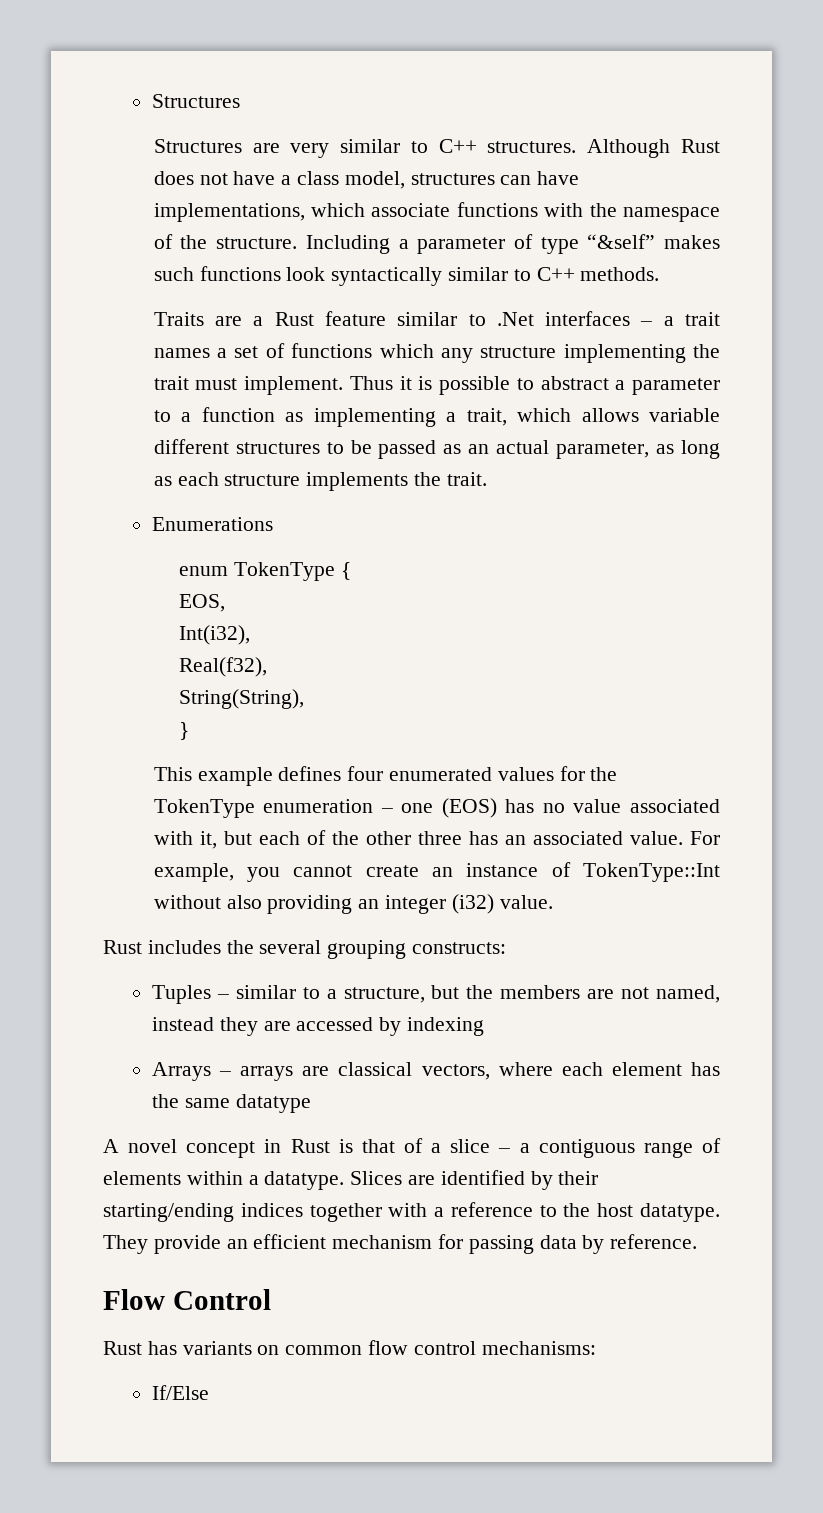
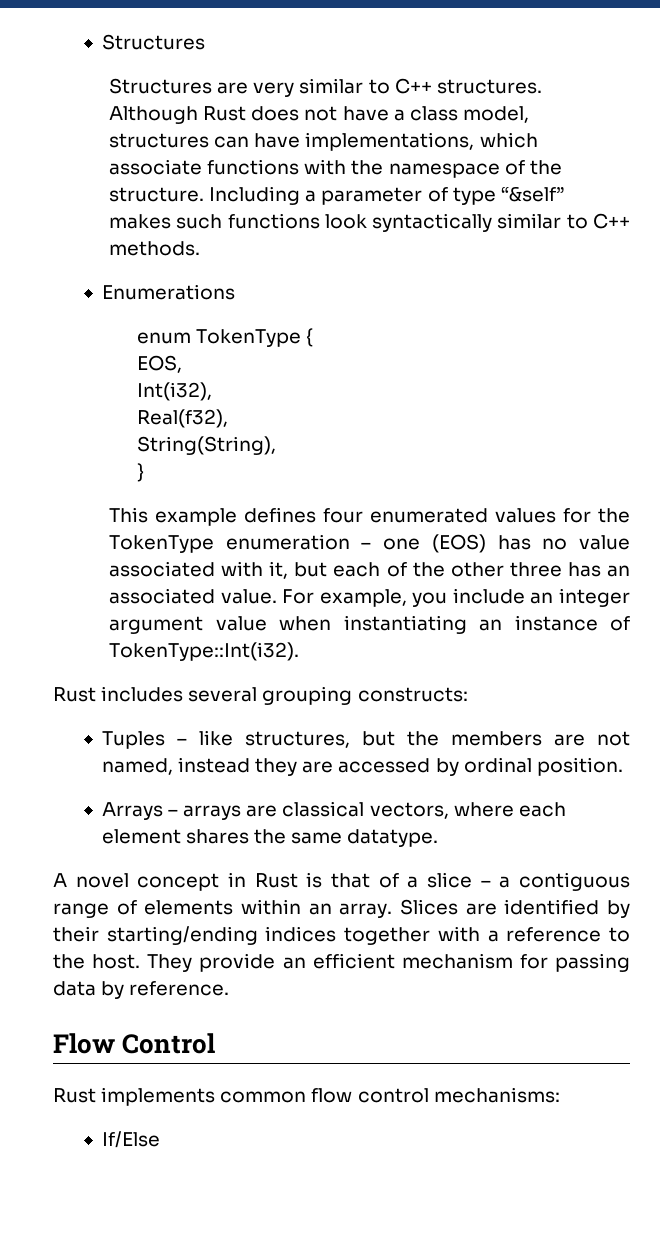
[153,311,720,326] [153,343,720,363] [153,376,720,395] [153,407,721,427] [153,439,720,459] [153,472,487,491] // Traits are a Rust feature similar to .Net interfaces – a trait names a set of functions which any structure implementing the trait must implement. Thus it is possible to abstract a parameter to a function as implementing a trait, which allows variable different structures to be passed as an actual parameter, as long as each structure implements the trait. -> (201, 248) none
[293,862,720,882] [153,894,553,914] cannot create an instance of TokenType::Int without also providing an integer (i32) value. -> [452,588,631,607] [109,615,630,634] [109,642,300,661] include an integer argument value when instantiating an instance of TokenType::Int(i32).
[226,940,254,954] the -> (184, 694) none
[235,985,425,1003] similar to a structure, -> [198,730,350,748] like structures,
[407,1017,485,1036] indexing -> [463,757,623,776] ordinal position.
[691,1062,720,1076] has -> [186,829,250,844] shares
[235,1094,311,1113] datatype -> [347,829,439,847] datatype.
[248,1171,345,1190] a datatype. -> [308,903,393,918] an array.
[597,1203,720,1222] host datatype. -> [92,954,141,969] host.
[147,1341,280,1355] has variants on -> [101,1087,216,1106] implements

